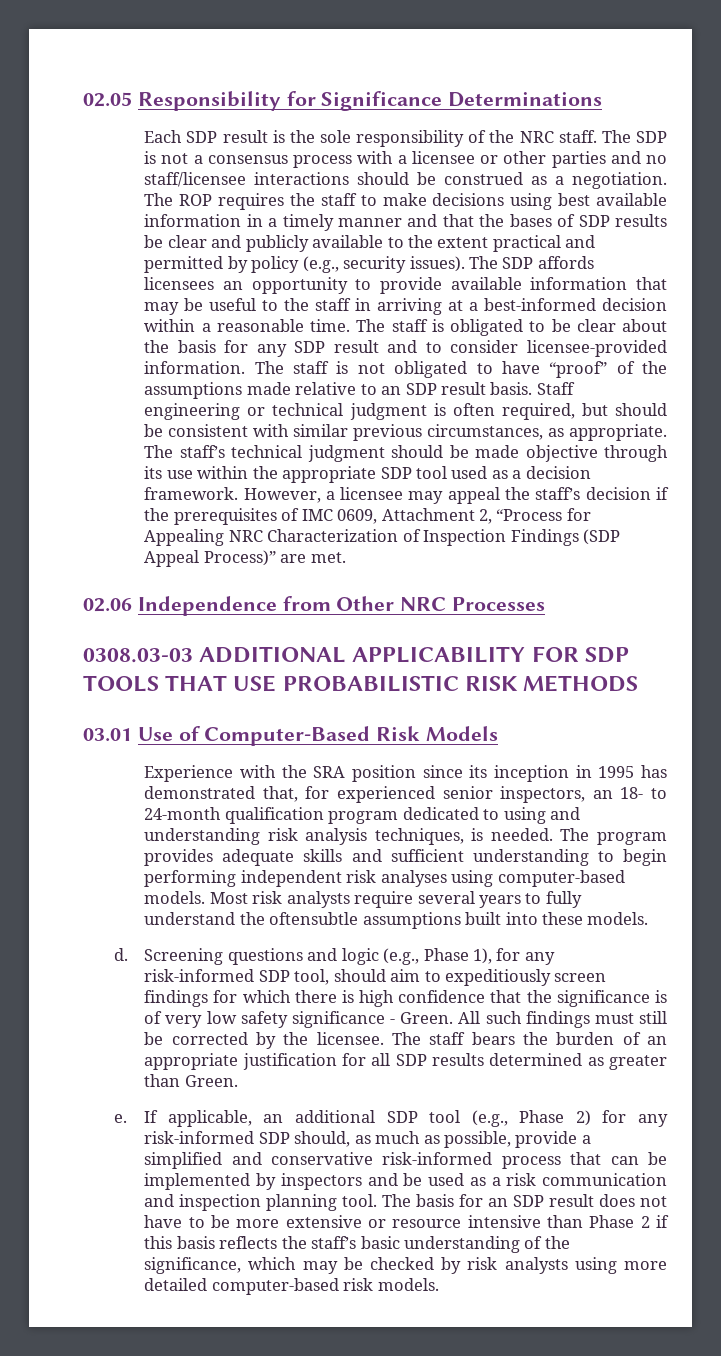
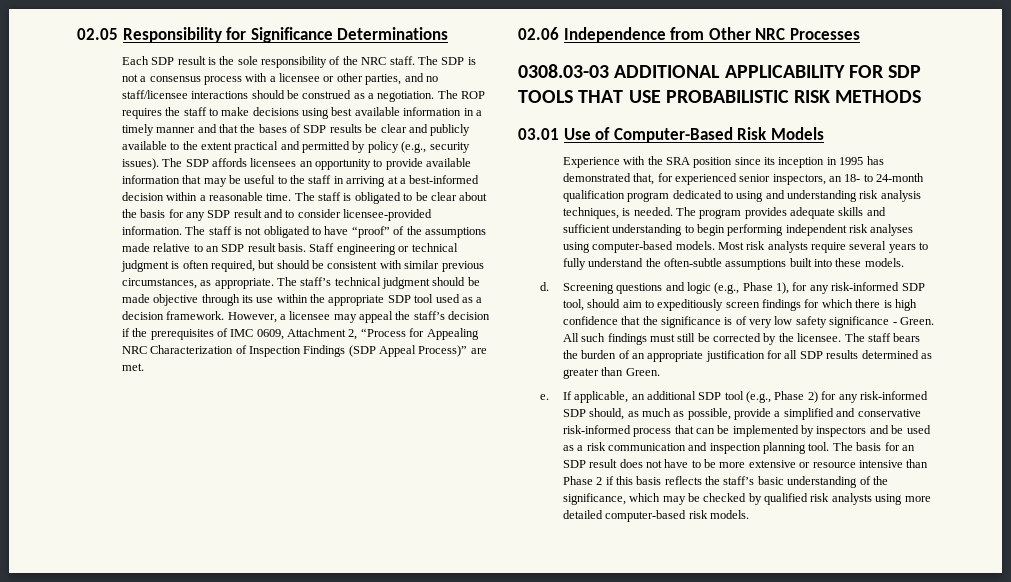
[551,151,606,168] parties -> [365,74,402,85] parties,
[269,912,359,925] oftensubtle -> [663,258,722,267] often-subtle
(462, 1265) none -> [764,493,809,505] qualified

